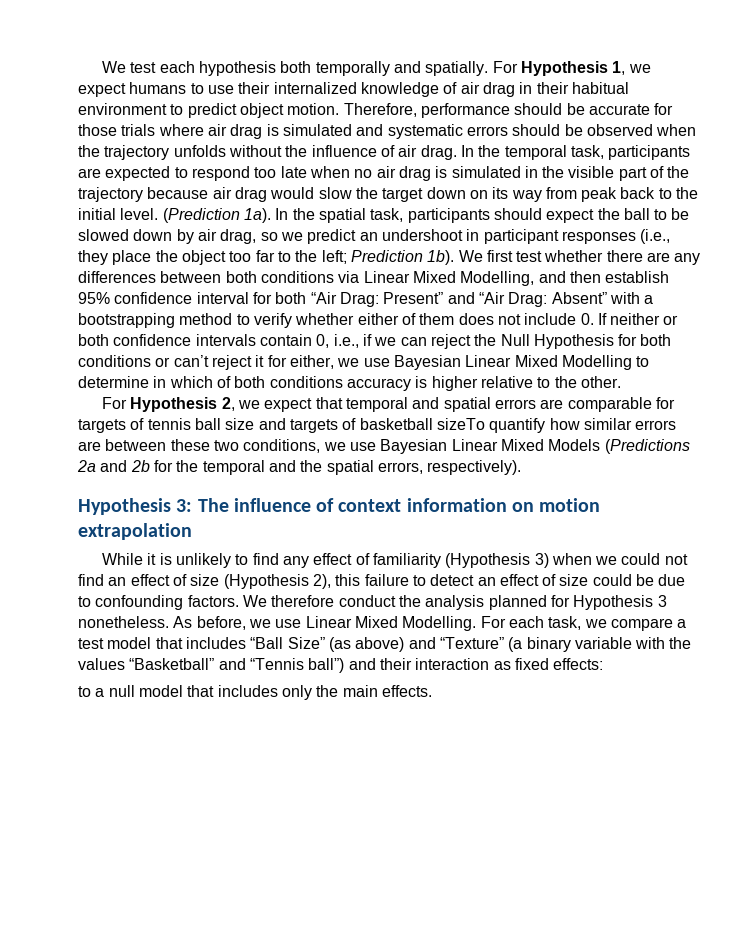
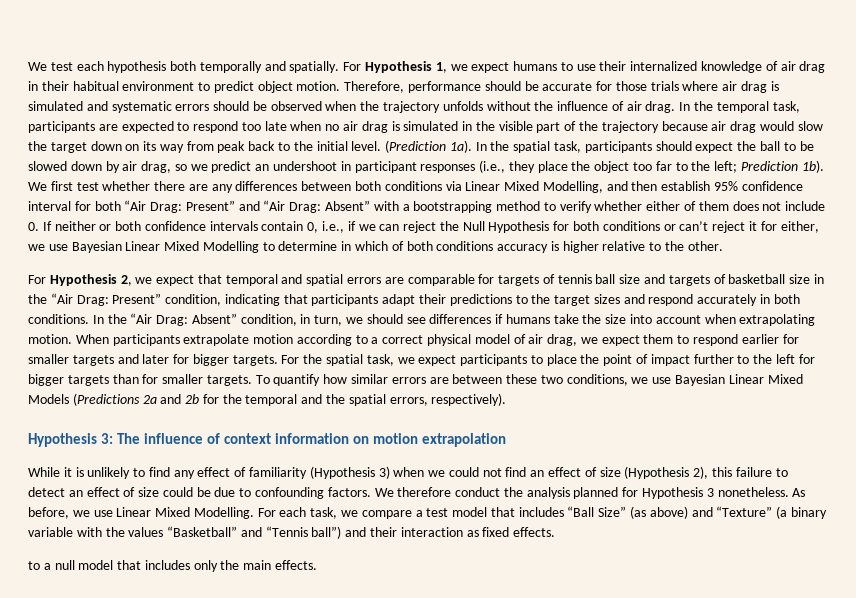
[436,418,485,430] sizeTo -> [789,274,824,284] [28,293,800,306] [28,313,816,326] [28,334,799,346] [28,354,815,366] [28,374,270,386] size in the “Air Drag: Present” condition, indicating that participants adapt their predictions to the target sizes and respond accurately in both conditions. In the “Air Drag: Absent” condition, in turn, we should see differences if humans take the size into account when extrapolating motion. When participants extrapolate motion according to a correct physical model of air drag, we expect them to respond earlier for smaller targets and later for bigger targets. For the spatial task, we expect participants to place the point of impact further to the left for bigger targets than for smaller targets. To
[553,658,604,670] effects: -> [513,527,556,537] effects.

